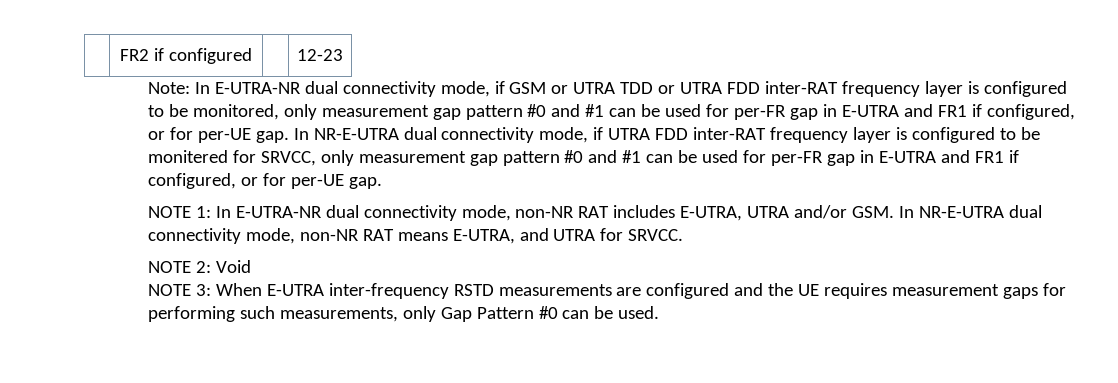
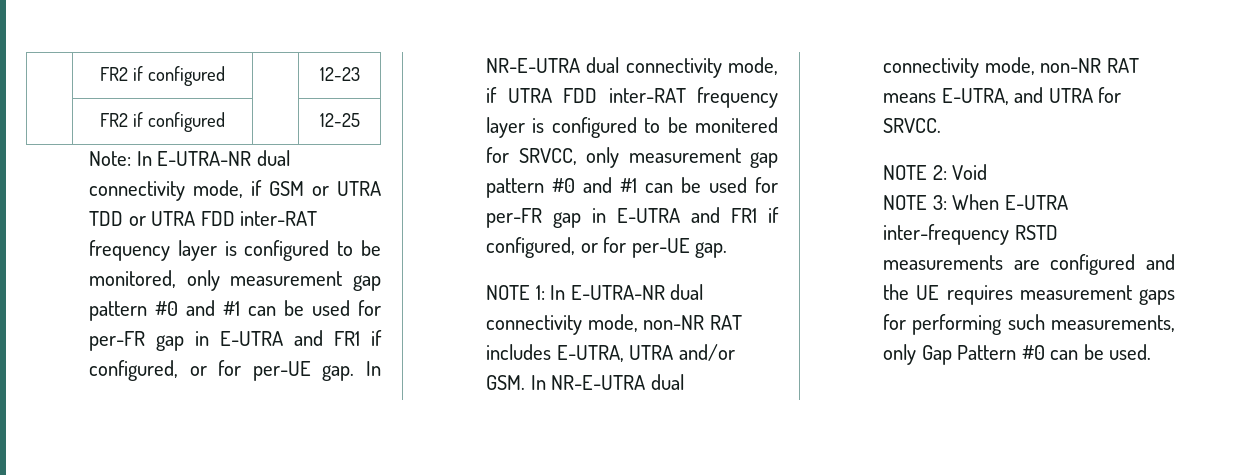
(343, 55) none -> [100,112,225,132] [319,113,360,127] // | FR2 if configured | | 12-25

